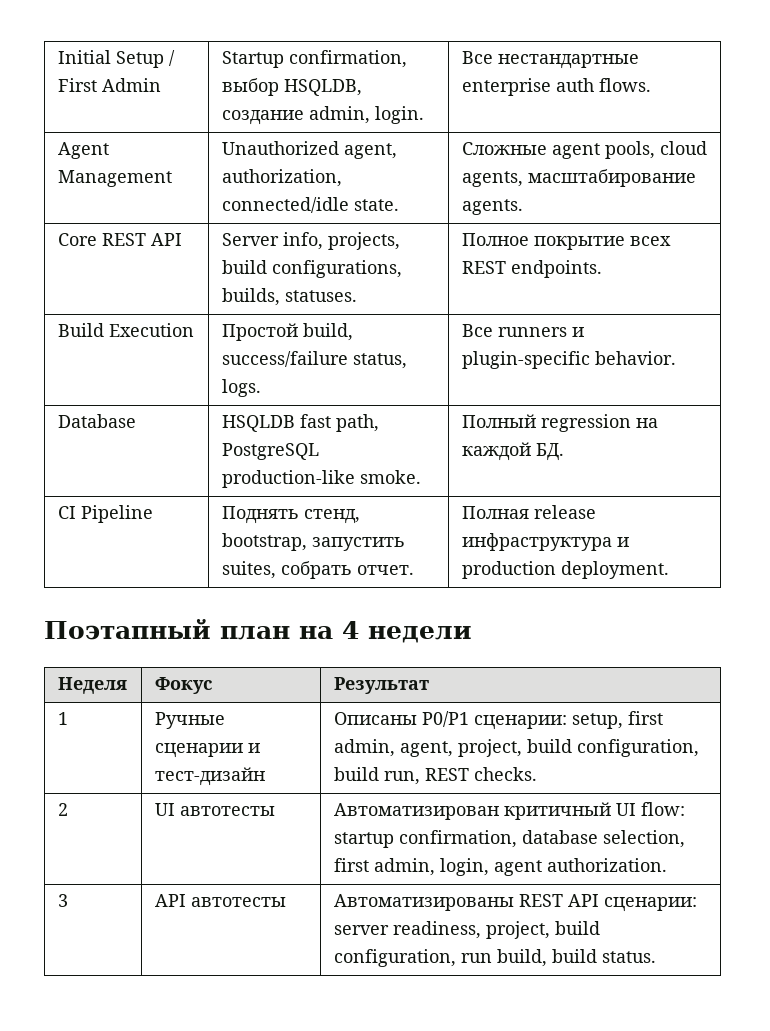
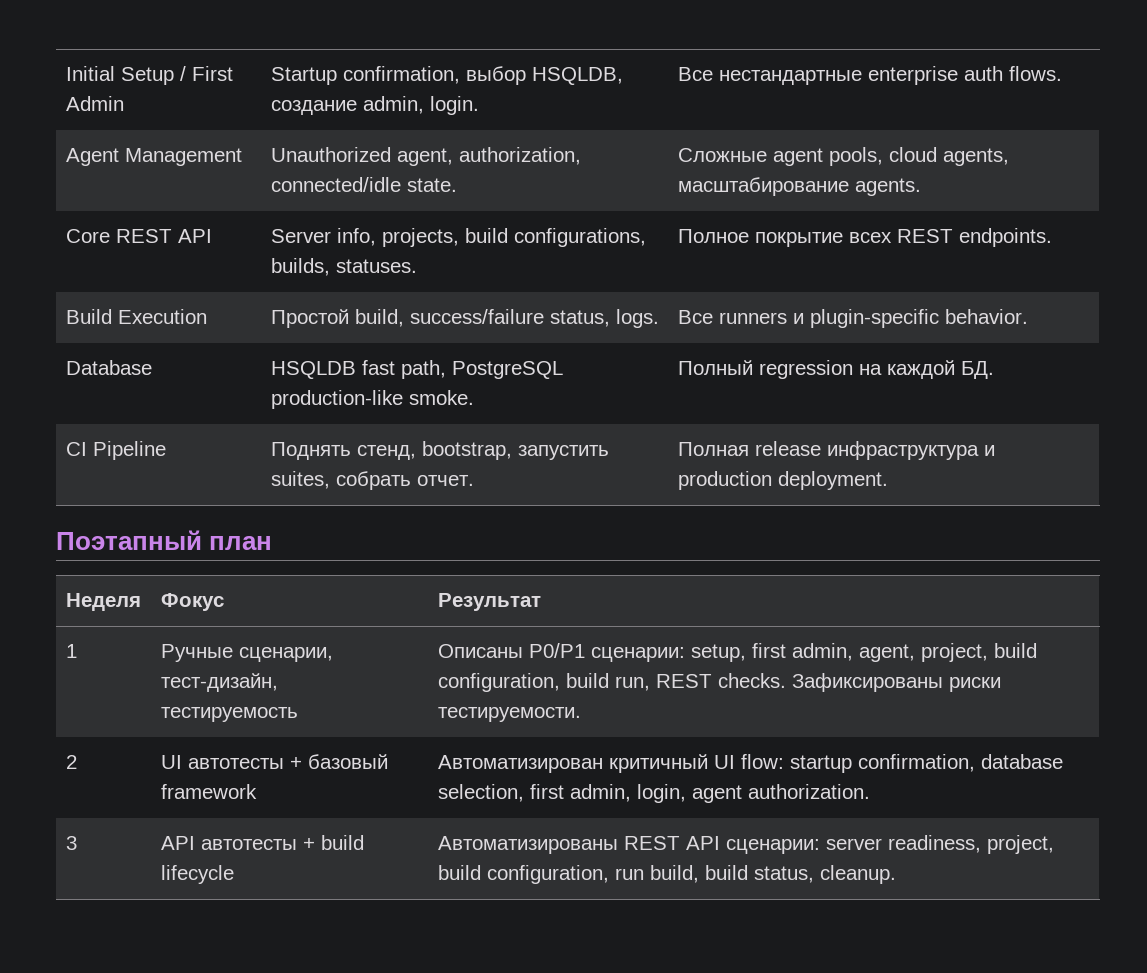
[299,621,472,643] на 4 недели -> (273, 543) none
[154,743,260,758] [154,767,265,786] сценарии и тест-дизайн -> [238,647,333,662] [160,673,278,692] [160,707,298,722] сценарии, тест-дизайн, тестируемость
(537, 774) none -> [791,673,1001,692] [437,707,581,722] Зафиксированы риски тестируемости.
(275, 811) none -> [289,754,388,769] [160,784,257,799] + базовый framework
(286, 902) none -> [302,835,364,850] [160,865,234,884] + build lifecycle
[601,951,656,963] status. -> [753,865,896,884] status, cleanup.

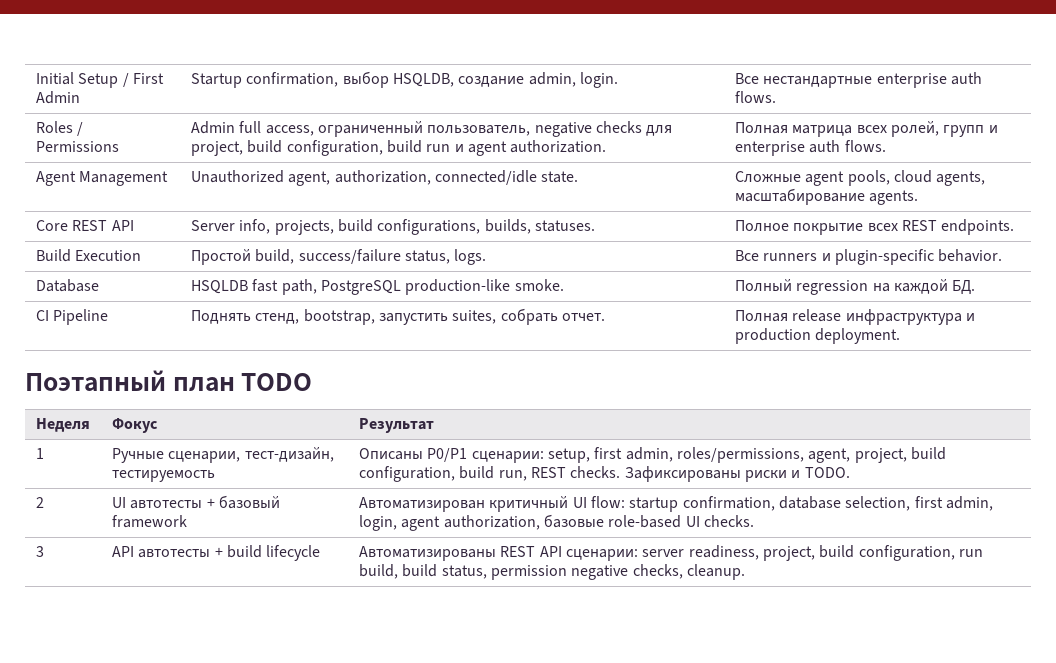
(1062, 73) none -> [35,121,84,136] [35,141,119,152] [190,121,673,137] [190,140,607,156] [734,121,998,137] [734,140,886,156] // Roles / Permissions | Admin full access, ограниченный пользователь, negative checks для project, build configuration, build run и agent authorization. | Полная матрица всех ролей, групп и enterprise auth flows.
(273, 543) none -> [241,373,313,391] TODO
(853, 652) none -> [676,447,804,463] roles/permissions,
[437,707,581,722] тестируемости. -> [791,467,850,478] и TODO.
[747,784,870,799] authorization. -> [443,514,754,530] authorization, базовые role-based UI checks.
(814, 874) none -> [490,564,683,580] permission negative checks,

